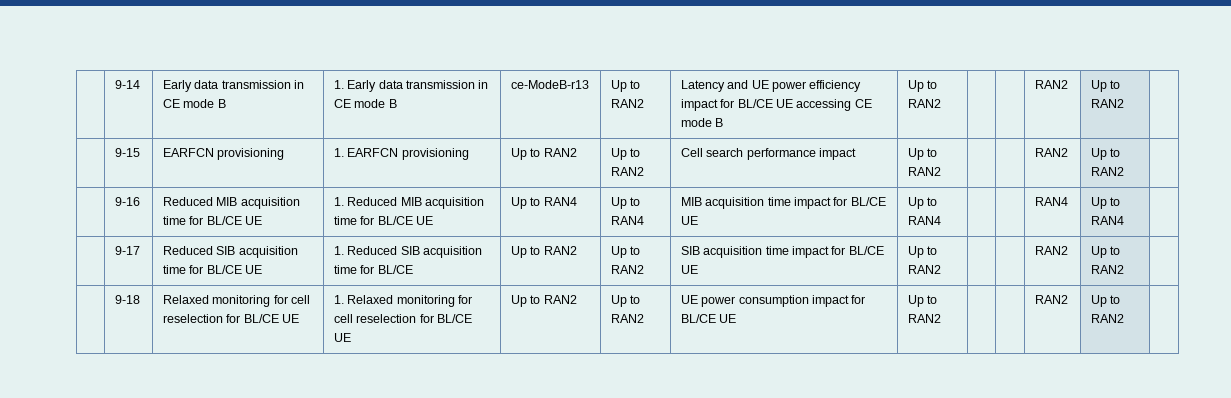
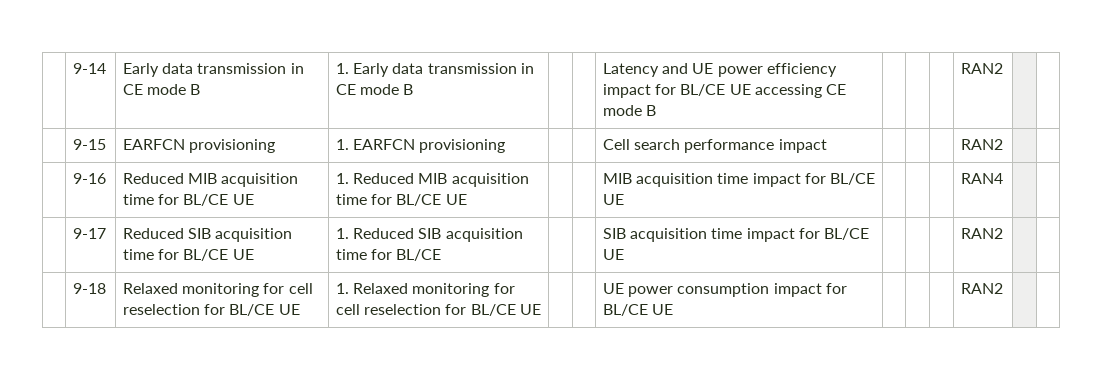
[510,80,589,89] [610,80,641,92] [610,99,644,108] ce-ModeB-r13 | Up to RAN2 -> (414, 89) |
[907,80,938,92] [907,99,941,108] [1034,80,1068,89] [1090,80,1121,92] [1090,99,1124,108] Up to RAN2 | | | RAN2 | Up to RAN2 -> [961,63,1004,74] | | | RAN2 |
[510,148,577,160] [610,148,641,160] [610,167,644,176] [680,148,856,160] [907,148,938,160] [907,167,941,176] [1034,148,1068,157] [1090,148,1121,160] [1090,167,1124,176] Up to RAN2 | Up to RAN2 | Cell search performance impact | Up to RAN2 | | | RAN2 | Up to RAN2 -> [603,139,827,153] [961,139,1004,150] | | Cell search performance impact | | | | RAN2 |
[510,197,577,209] [610,197,641,209] [610,216,644,225] Up to RAN4 | Up to RAN4 -> (467, 199) |
[907,197,938,209] [907,216,941,225] [1034,197,1068,206] [1090,197,1121,209] [1090,216,1124,225] Up to RAN4 | | | RAN4 | Up to RAN4 -> [961,173,1004,184] | | | RAN4 |
[510,246,577,258] [610,246,641,258] [610,265,644,274] Up to RAN2 | Up to RAN2 -> (442, 255) |
[907,246,938,258] [907,265,941,274] [1034,246,1068,255] [1090,246,1121,258] [1090,265,1124,274] Up to RAN2 | | | RAN2 | Up to RAN2 -> [961,228,1004,239] | | | RAN2 |
[510,295,577,307] [610,295,641,307] [610,314,644,323] Up to RAN2 | Up to RAN2 -> (541, 309) |
[907,295,938,307] [907,314,941,323] [1034,295,1068,304] [1090,295,1121,307] [1090,314,1124,323] Up to RAN2 | | | RAN2 | Up to RAN2 -> [961,283,1004,294] | | | RAN2 |

